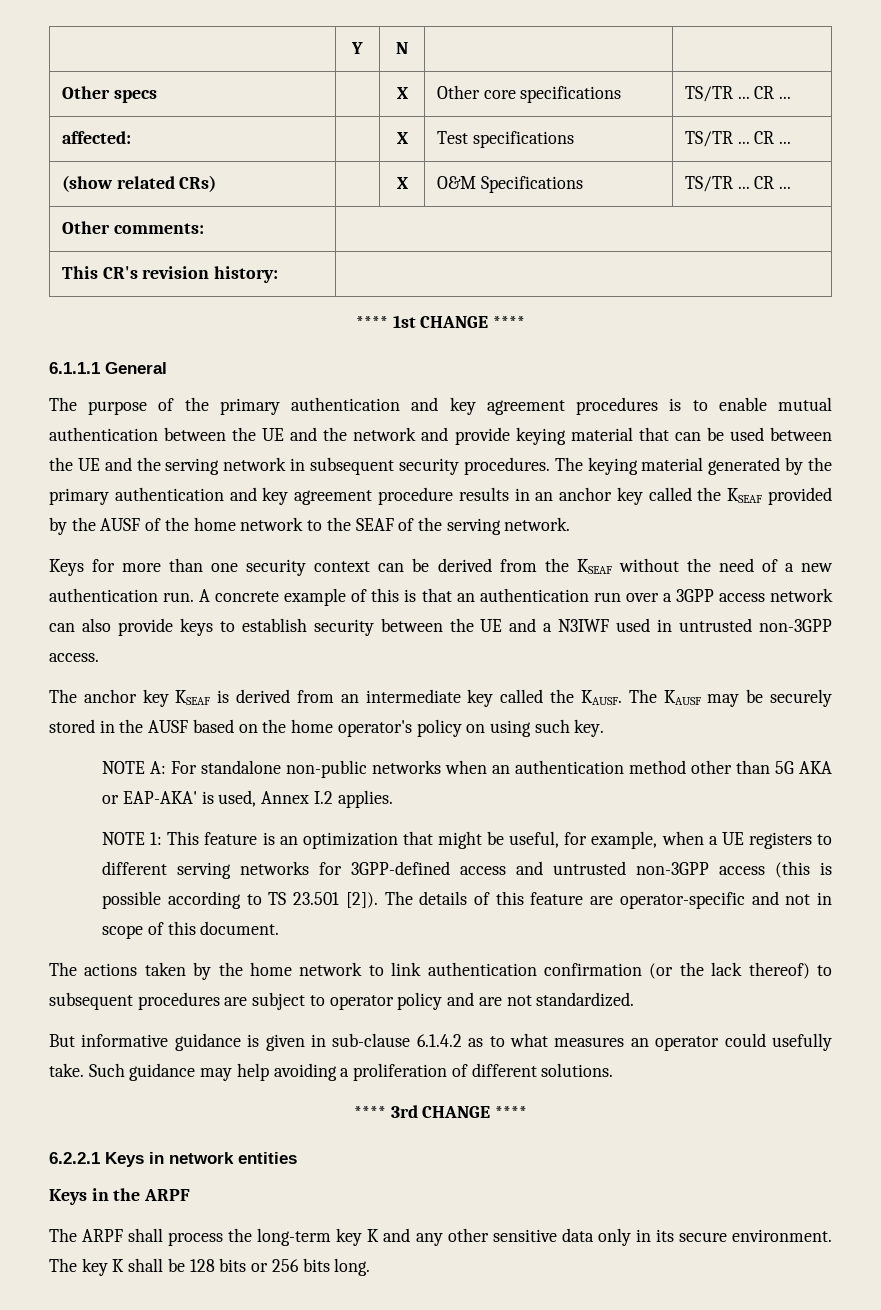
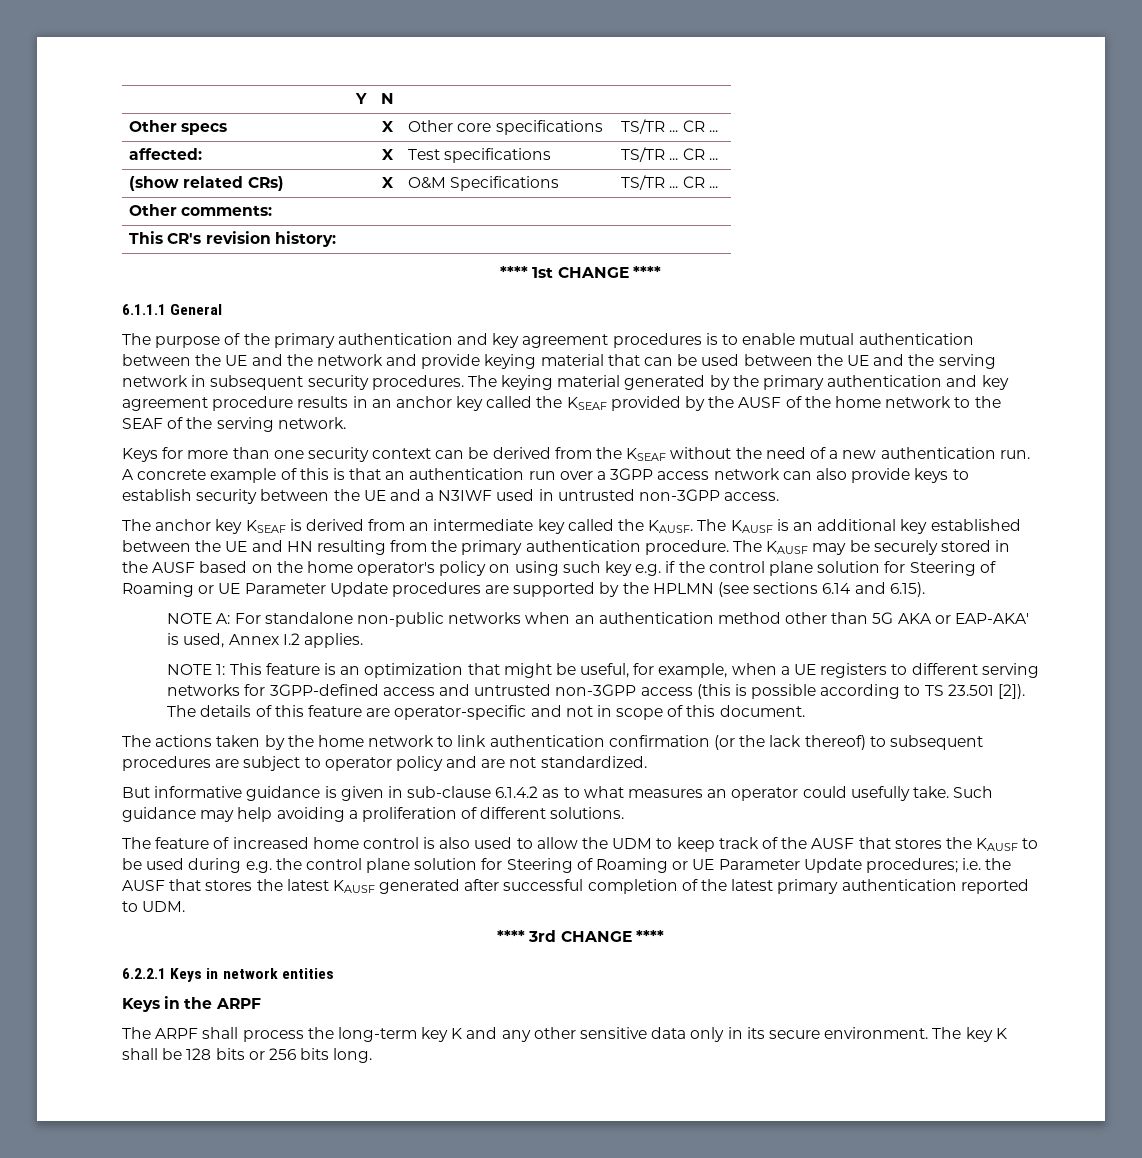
(701, 697) none -> [776,519,1021,534] [122,540,809,555] is an additional key established between the UE and HN resulting from the primary authentication procedure. The KAUSF
[574,719,605,737] key. -> [605,561,996,576] [122,582,925,597] key e.g. if the control plane solution for Steering of Roaming or UE Parameter Update procedures are supported by the HPLMN (see sections 6.14 and 6.15).
(614, 1070) none -> [122,837,1039,852] [122,858,1012,873] [122,879,1029,894] [122,901,186,912] // The feature of increased home control is also used to allow the UDM to keep track of the AUSF that stores the KAUSF to be used during e.g. the control plane solution for Steering of Roaming or UE Parameter Update procedures; i.e. the AUSF that stores the latest KAUSF generated after successful completion of the latest primary authentication reported to UDM.

